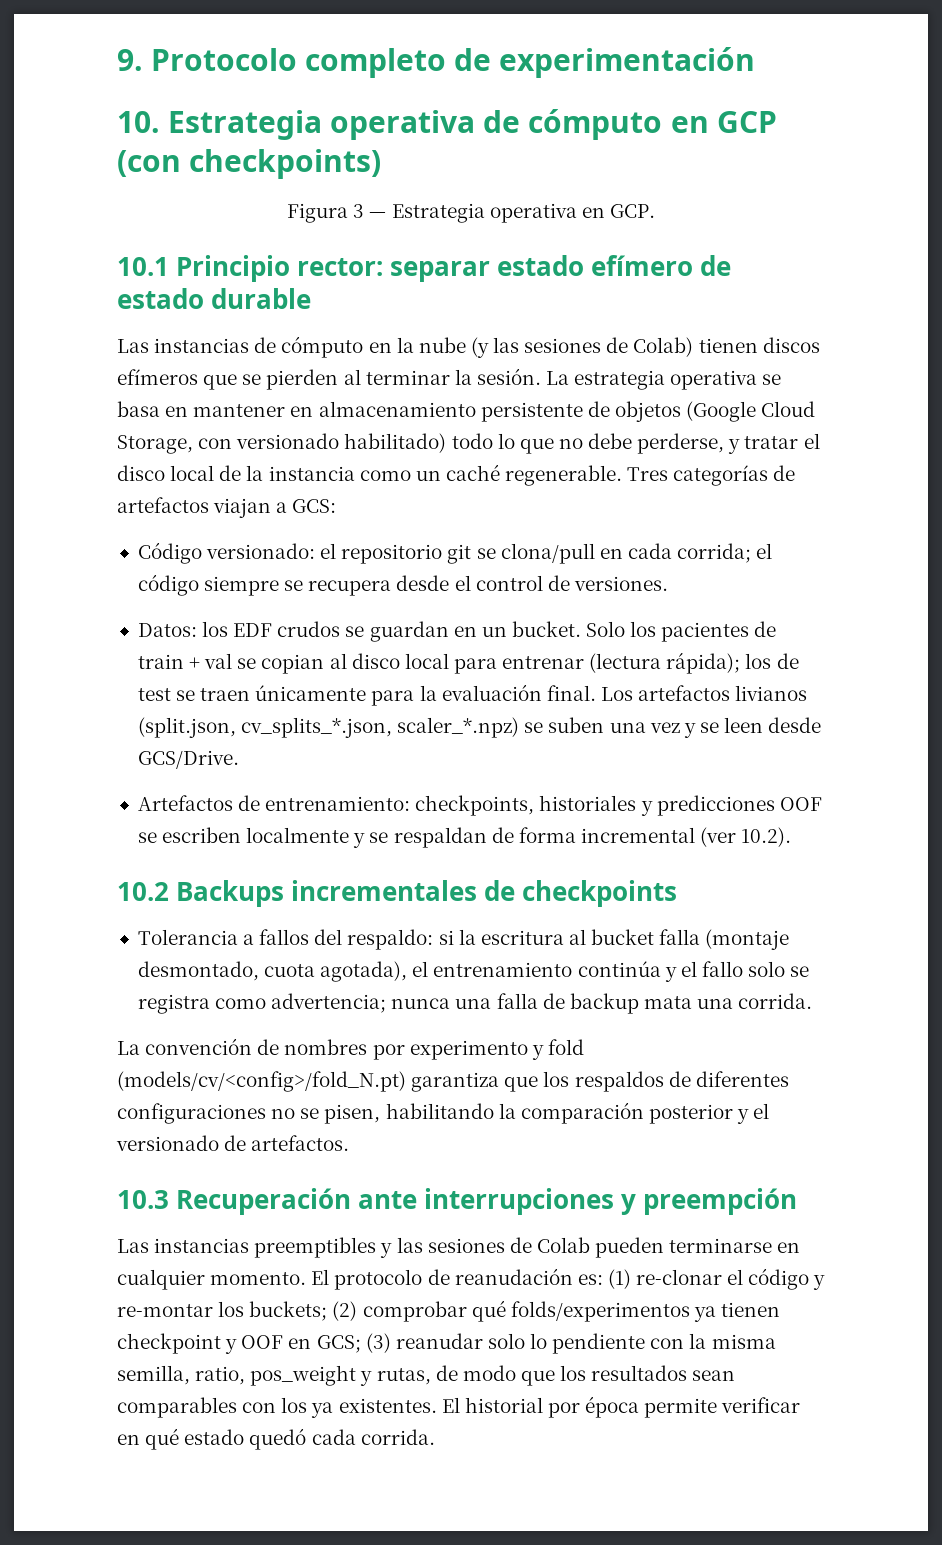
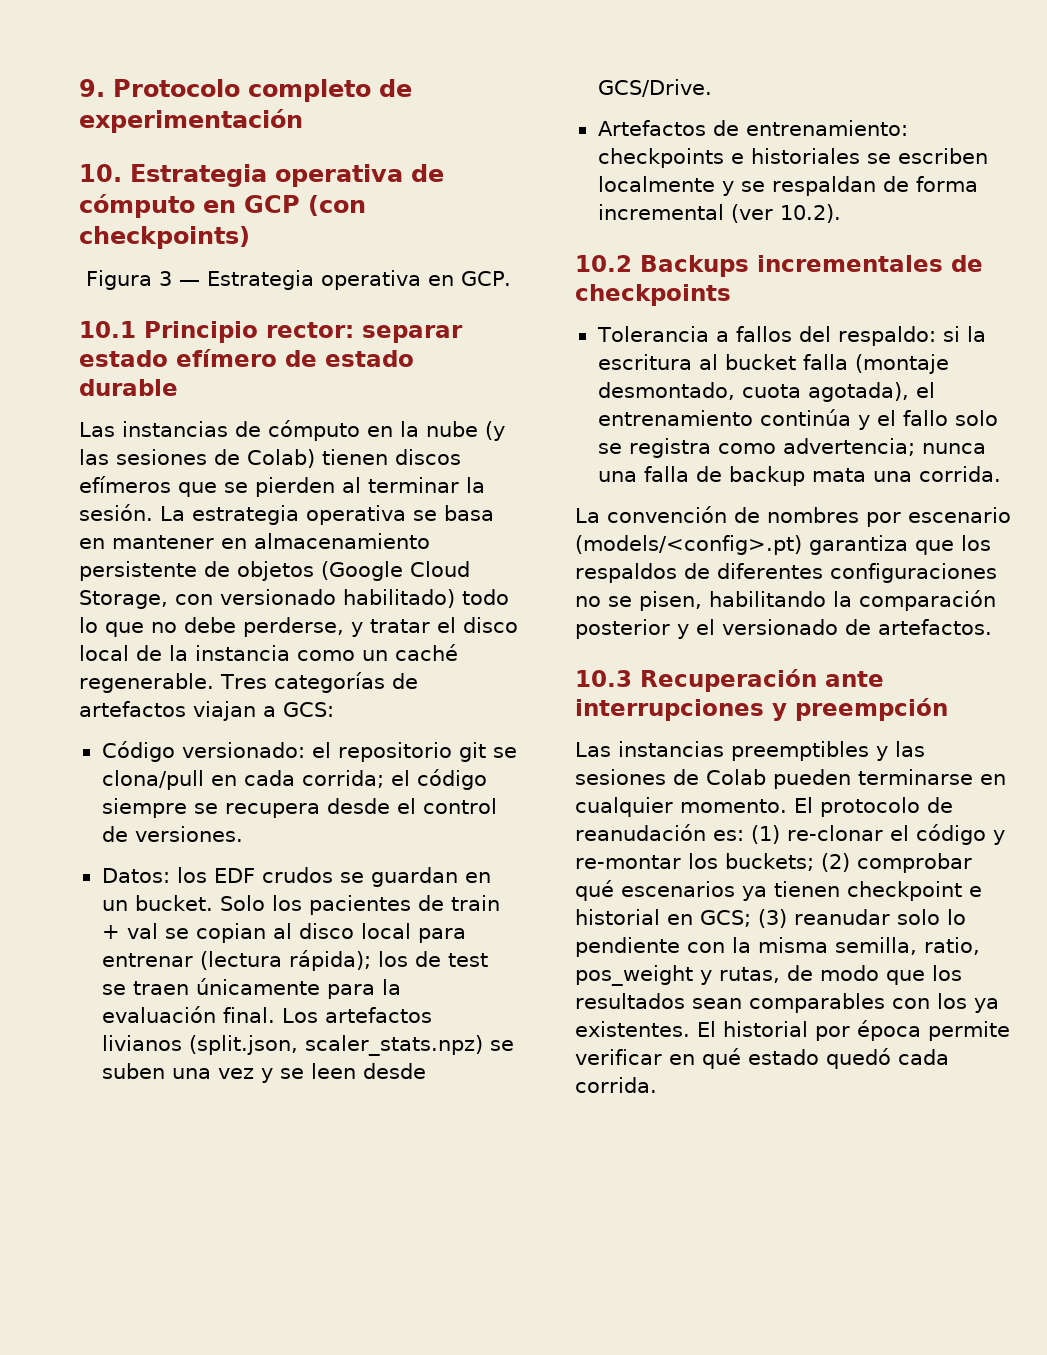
[241,717,520,738] cv_splits_*.json, scaler_*.npz) -> [304,1035,483,1056] scaler_stats.npz)
[415,795,822,816] checkpoints, historiales y predicciones OOF -> [597,148,860,168] checkpoints e historiales
[409,1039,584,1060] [117,1071,406,1092] experimento y fold (models/cv/<config>/fold_N.pt) -> [908,507,1011,523] [575,535,802,555] escenario (models/<config>.pt)
[510,1301,690,1322] folds/experimentos -> [621,881,735,897] escenarios
[225,1335,284,1354] y OOF -> [969,886,982,897] [575,909,660,925] e historial

